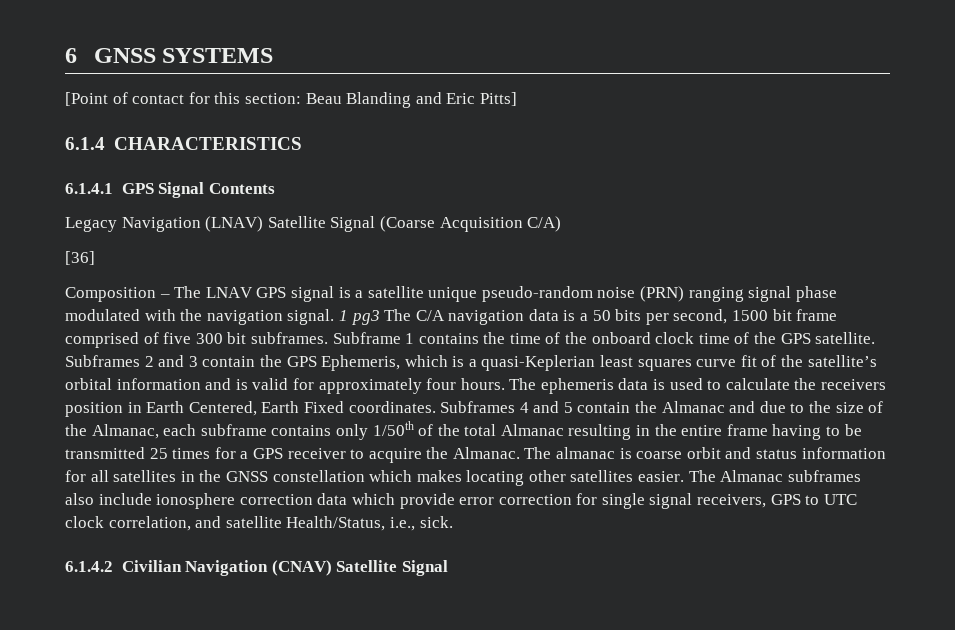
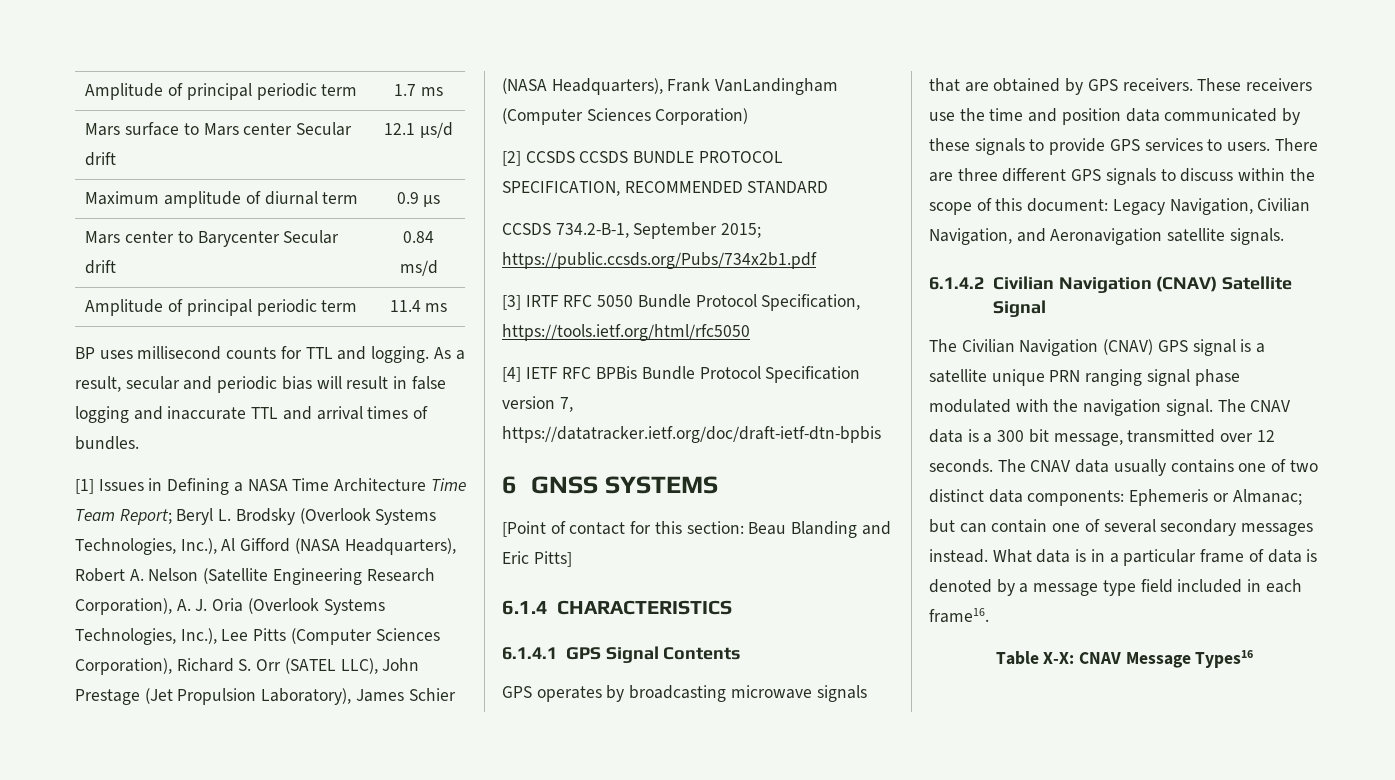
(65, 55) none -> [85,83,358,100] [394,84,443,96] [85,122,353,136] [85,152,117,166] [384,122,453,138] [85,191,359,208] [396,192,441,207] [85,230,340,247] [85,260,117,274] [403,231,434,243] [399,260,438,276] [85,299,358,316] [389,300,448,312] [75,346,465,363] [75,376,446,393] [75,406,429,423] [75,436,139,450] [75,478,466,495] [75,508,437,525] [75,538,456,555] [75,568,435,585] [75,598,385,615] [75,628,440,645] [75,658,420,675] [75,688,456,705] [502,78,839,95] [502,108,749,125] [502,151,783,166] [502,181,829,196] [502,222,762,239] [502,252,817,269] [502,294,861,311] [502,324,750,341] [502,366,861,383] [502,396,573,412] [502,426,881,443] Amplitude of principal periodic term | 1.7 ms // Mars surface to Mars center Secular drift | 12.1 μs/d // Maximum amplitude of diurnal term | 0.9 μs // Mars center to Barycenter Secular drift | 0.84 ms/d // Amplitude of principal periodic term | 11.4 ms // BP uses millisecond counts for TTL and logging. As a result, secular and periodic bias will result in false logging and inaccurate TTL and arrival times of bundles. // [1] Issues in Defining a NASA Time Architecture Time Team Report; Beryl L. Brodsky (Overlook Systems Technologies, Inc.), Al Gifford (NASA Headquarters), Robert A. Nelson (Satellite Engineering Research Corporation), A. J. Oria (Overlook Systems Technologies, Inc.), Lee Pitts (Computer Sciences Corporation), Richard S. Orr (SATEL LLC), John Prestage (Jet Propulsion Laboratory), James Schier (NASA Headquarters), Frank VanLandingham (Computer Sciences Corporation) // [2] CCSDS CCSDS BUNDLE PROTOCOL SPECIFICATION, RECOMMENDED STANDARD // CCSDS 734.2-B-1, September 2015; https://public.ccsds.org/Pubs/734x2b1.pdf // [3] IRTF RFC 5050 Bundle Protocol Specification, https://tools.ietf.org/html/rfc5050 // [4] IETF RFC BPBis Bundle Protocol Specification version 7, https://datatracker.ietf.org/doc/draft-ietf-dtn-bpbis //
[65,216,562,232] [65,251,95,265] [65,286,253,302] Legacy Navigation (LNAV) Satellite Signal (Coarse Acquisition C/A) // [36] // Composition – The LNAV -> [502,685,867,702] [929,78,1313,95] [929,108,1301,125] [929,138,1318,155] [929,168,1315,185] [929,198,1311,215] [929,228,1284,245] [929,276,1293,293] [992,300,1046,317] [929,339,1154,356] GPS operates by broadcasting microwave signals that are obtained by GPS receivers. These receivers use the time and position data communicated by these signals to provide GPS services to users. There are three different GPS signals to discuss within the scope of this document: Legacy Navigation, Civilian Navigation, and Aeronavigation satellite signals. // 6.1.4.2 Civilian Navigation (CNAV) Satellite Signal // The Civilian Navigation (CNAV)
[481,286,685,302] pseudo-random noise (PRN) -> [1049,370,1081,382] PRN
[338,309,838,325] [65,332,876,348] [65,355,877,371] [65,378,887,394] [65,401,884,417] [65,421,862,440] [65,447,886,463] [65,470,861,486] [65,493,857,509] [65,516,453,531] [65,560,448,576] 1 pg3 The C/A navigation data is a 50 bits per second, 1500 bit frame comprised of five 300 bit subframes. Subframe 1 contains the time of the onboard clock time of the GPS satellite. Subframes 2 and 3 contain the GPS Ephemeris, which is a quasi-Keplerian least squares curve fit of the satellite’s orbital information and is valid for approximately four hours. The ephemeris data is used to calculate the receivers position in Earth Centered, Earth Fixed coordinates. Subframes 4 and 5 contain the Almanac and due to the size of the Almanac, each subframe contains only 1/50th of the total Almanac resulting in the entire frame having to be transmitted 25 times for a GPS receiver to acquire the Almanac. The almanac is coarse orbit and status information for all satellites in the GNSS constellation which makes locating other satellites easier. The Almanac subframes also include ionosphere correction data which provide error correction for single signal receivers, GPS to UTC clock correlation, and satellite Health/Status, i.e., sick. // 6.1.4.2 Civilian Navigation (CNAV) Satellite Signal -> [1217,399,1291,412] [929,429,1275,446] [929,459,1318,476] [929,489,1302,506] [929,519,1314,536] [929,549,1318,566] [929,579,1302,596] [929,608,989,623] [995,650,1254,668] The CNAV data is a 300 bit message, transmitted over 12 seconds. The CNAV data usually contains one of two distinct data components: Ephemeris or Almanac; but can contain one of several secondary messages instead. What data is in a particular frame of data is denoted by a message type field included in each frame16. // Table X-X: CNAV Message Types16

